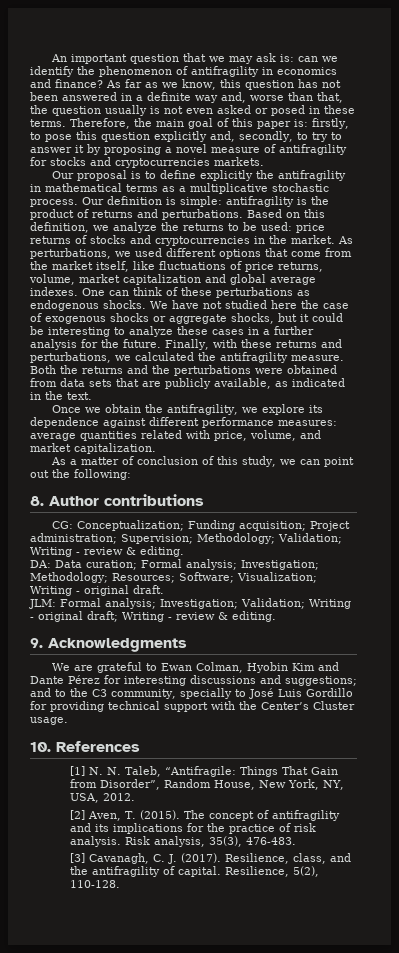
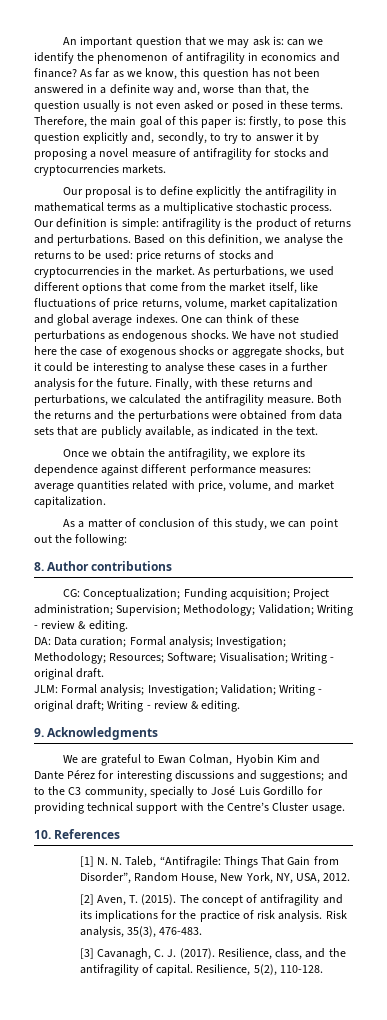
[113,222,157,233] analyze -> [283,234,323,246] analyse
[129,326,173,337] analyze -> [165,362,205,374] analyse
[237,572,317,583] Visualization; -> [219,652,288,664] Visualisation;
[261,702,309,710] Center’s -> [227,802,270,811] Centre’s

